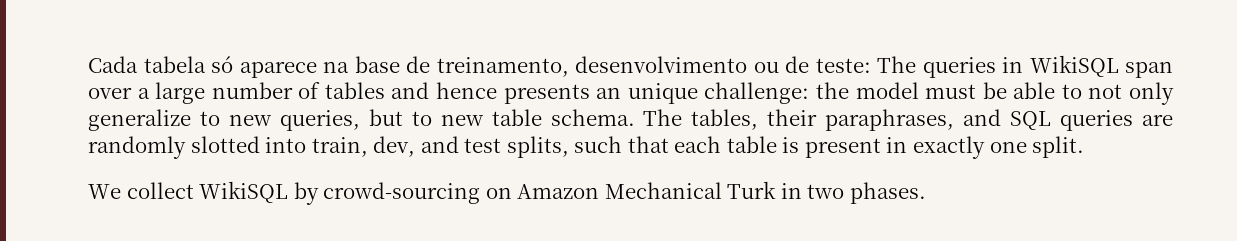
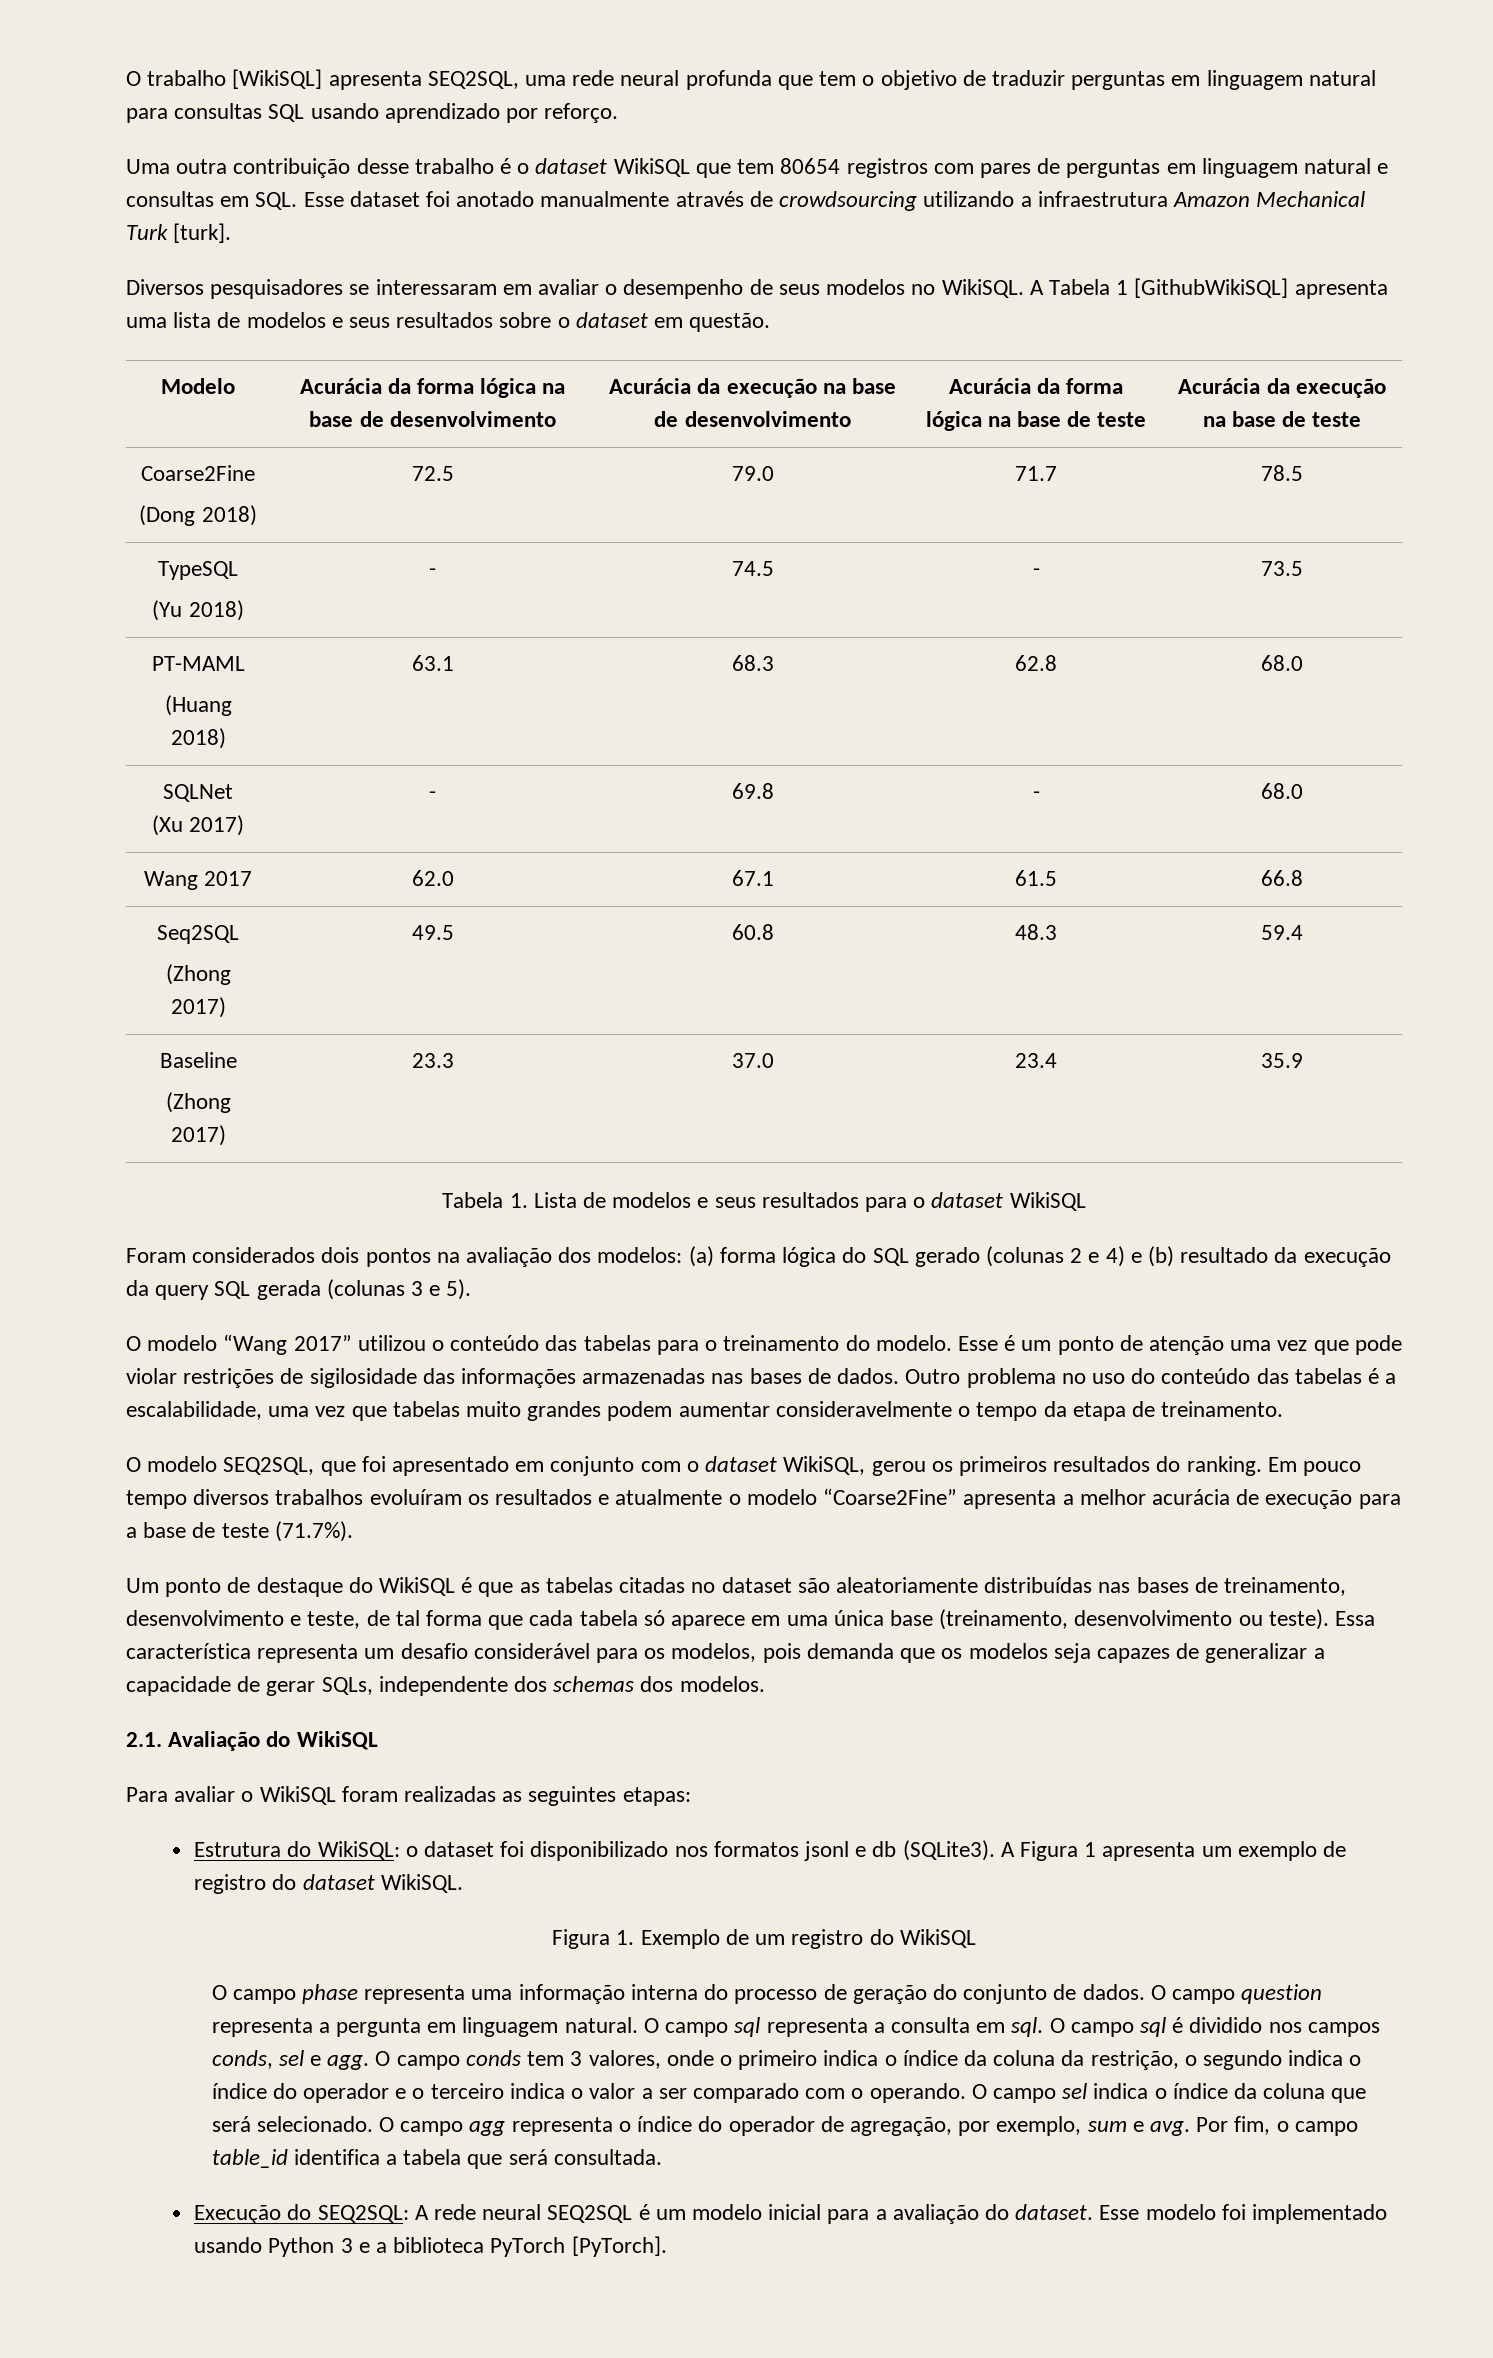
[88,55,1173,78] [88,82,1174,105] [88,109,1173,131] [88,136,1085,159] [88,181,926,205] Cada tabela só aparece na base de treinamento, desenvolvimento ou de teste: The queries in WikiSQL span over a large number of tables and hence presents an unique challenge: the model must be able to not only generalize to new queries, but to new table schema. The tables, their paraphrases, and SQL queries are randomly slotted into train, dev, and test splits, such that each table is present in exactly one split. // We collect WikiSQL by crowd-sourcing on Amazon Mechanical Turk in two phases. -> [126,69,1376,90] [126,103,619,123] [126,158,1389,178] [126,191,1366,211] [126,223,232,243] [126,278,1388,299] [126,312,771,332] [161,378,235,394] [299,378,566,398] [309,411,556,427] [609,378,896,398] [654,411,851,427] [948,378,1124,394] [925,411,1147,431] [1178,378,1386,398] [1202,411,1362,427] [141,465,255,481] [139,505,257,526] [411,466,454,481] [731,466,774,481] [1015,466,1057,481] [1261,465,1303,481] [158,561,238,580] [152,600,244,621] [429,568,436,576] [731,561,774,576] [1032,568,1040,576] [1261,561,1303,576] [151,656,245,671] [164,695,232,716] [170,728,226,749] [411,655,454,671] [731,655,774,671] [1015,655,1057,671] [1261,655,1303,671] [163,784,233,802] [151,815,245,836] [429,791,436,799] [731,783,774,799] [1032,791,1040,799] [1261,783,1303,799] [143,871,253,890] [411,870,454,886] [731,870,774,886] [1015,870,1057,886] [1261,870,1303,886] [157,925,239,944] [165,964,231,985] [170,997,226,1018] [411,925,454,940] [731,924,774,940] [1015,924,1057,940] [1261,925,1303,940] [159,1052,237,1068] [165,1092,231,1113] [170,1125,226,1146] [411,1053,454,1068] [731,1053,774,1068] [1015,1053,1057,1068] [1261,1053,1303,1068] [442,1192,1086,1212] [126,1246,1391,1267] [126,1279,472,1300] [126,1334,1402,1355] [126,1368,1397,1388] [126,1401,1284,1421] [126,1456,1361,1476] [126,1488,1401,1509] [126,1521,353,1542] [126,1577,1346,1597] [126,1609,1375,1630] [126,1643,1325,1663] [126,1676,765,1696] [126,1731,378,1751] [126,1786,691,1806] [194,1840,1347,1861] [194,1874,463,1894] [552,1929,976,1949] [211,1984,1323,2004] [211,2017,1380,2037] [211,2050,1362,2070] [211,2083,1367,2103] [211,2116,1358,2136] [211,2149,662,2169] [194,2204,1388,2224] [194,2236,667,2257] O trabalho [WikiSQL] apresenta SEQ2SQL, uma rede neural profunda que tem o objetivo de traduzir perguntas em linguagem natural para consultas SQL usando aprendizado por reforço. // Uma outra contribuição desse trabalho é o dataset WikiSQL que tem 80654 registros com pares de perguntas em linguagem natural e consultas em SQL. Esse dataset foi anotado manualmente através de crowdsourcing utilizando a infraestrutura Amazon Mechanical Turk [turk]. // Diversos pesquisadores se interessaram em avaliar o desempenho de seus modelos no WikiSQL. A Tabela 1 [GithubWikiSQL] apresenta uma lista de modelos e seus resultados sobre o dataset em questão. // Modelo | Acurácia da forma lógica na base de desenvolvimento | Acurácia da execução na base de desenvolvimento | Acurácia da forma lógica na base de teste | Acurácia da execução na base de teste // Coarse2Fine // (Dong 2018) | 72.5 | 79.0 | 71.7 | 78.5 // TypeSQL // (Yu 2018) | - | 74.5 | - | 73.5 // PT-MAML // (Huang 2018) | 63.1 | 68.3 | 62.8 | 68.0 // SQLNet // (Xu 2017) | - | 69.8 | - | 68.0 // Wang 2017 | 62.0 | 67.1 | 61.5 | 66.8 // Seq2SQL // (Zhong 2017) | 49.5 | 60.8 | 48.3 | 59.4 // Baseline // (Zhong 2017) | 23.3 | 37.0 | 23.4 | 35.9 // Tabela 1. Lista de modelos e seus resultados para o dataset WikiSQL // Foram considerados dois pontos na avaliação dos modelos: (a) forma lógica do SQL gerado (colunas 2 e 4) e (b) resultado da execução da query SQL gerada (colunas 3 e 5). // O modelo “Wang 2017” utilizou o conteúdo das tabelas para o treinamento do modelo. Esse é um ponto de atenção uma vez que pode violar restrições de sigilosidade das informações armazenadas nas bases de dados. Outro problema no uso do conteúdo das tabelas é a escalabilidade, uma vez que tabelas muito grandes podem aumentar consideravelmente o tempo da etapa de treinamento. // O modelo SEQ2SQL, que foi apresentado em conjunto com o dataset WikiSQL, gerou os primeiros resultados do ranking. Em pouco tempo diversos trabalhos evoluíram os resultados e atualmente o modelo “Coarse2Fine” apresenta a melhor acurácia de execução para a base de teste (71.7%). // Um ponto de destaque do WikiSQL é que as tabelas citadas no dataset são aleatoriamente distribuídas nas bases de treinamento, desenvolvimento e teste, de tal forma que cada tabela só aparece em uma única base (treinamento, desenvolvimento ou teste). Essa característica representa um desafio considerável para os modelos, pois demanda que os modelos seja capazes de generalizar a capacidade de gerar SQLs, independente dos schemas dos modelos. // 2.1. Avaliação do WikiSQL // Para avaliar o WikiSQL foram realizadas as seguintes etapas: // Estrutura do WikiSQL: o dataset foi disponibilizado nos formatos jsonl e db (SQLite3). A Figura 1 apresenta um exemplo de registro do dataset WikiSQL. // Figura 1. Exemplo de um registro do WikiSQL // O campo phase representa uma informação interna do processo de geração do conjunto de dados. O campo question representa a pergunta em linguagem natural. O campo sql representa a consulta em sql. O campo sql é dividido nos campos conds, sel e agg. O campo conds tem 3 valores, onde o primeiro indica o índice da coluna da restrição, o segundo indica o índice do operador e o terceiro indica o valor a ser comparado com o operando. O campo sel indica o índice da coluna que será selecionado. O campo agg representa o índice do operador de agregação, por exemplo, sum e avg. Por fim, o campo table_id identifica a tabela que será consultada. // Execução do SEQ2SQL: A rede neural SEQ2SQL é um modelo inicial para a avaliação do dataset. Esse modelo foi implementado usando Python 3 e a biblioteca PyTorch [PyTorch].

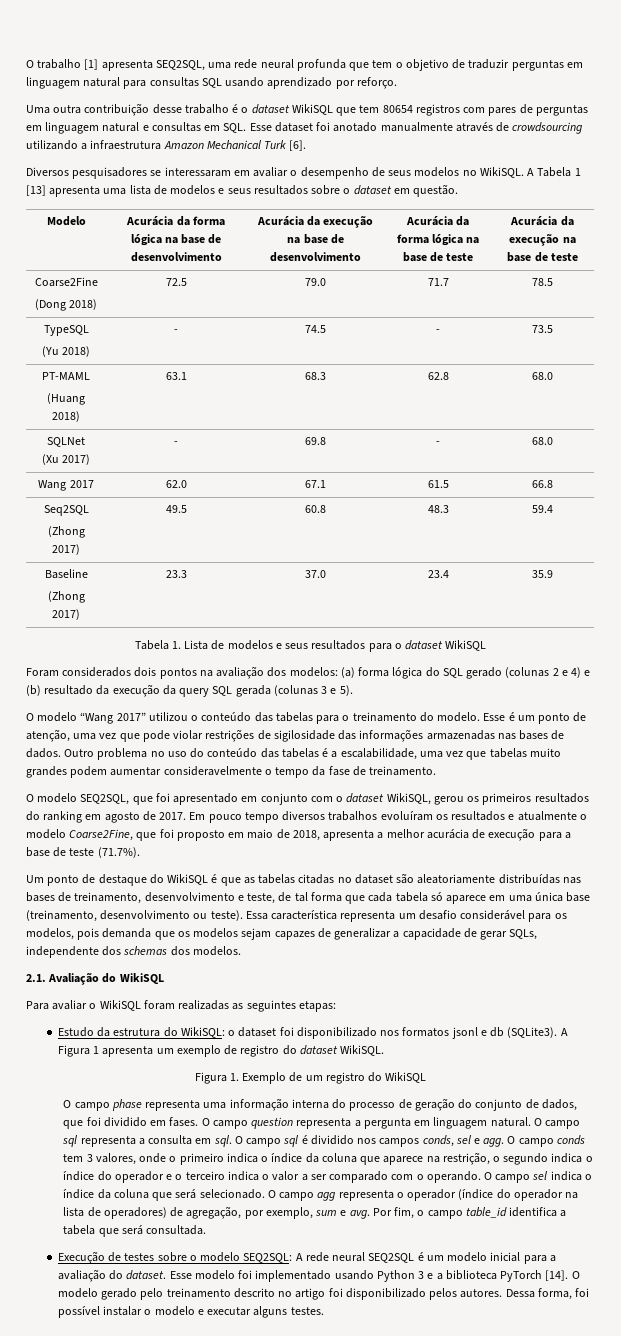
[232,69,323,89] [WikiSQL] -> [84,59,99,70] [1]
[173,223,232,243] [turk]. -> [289,140,307,151] [6].
[1134,278,1289,298] [GithubWikiSQL] -> [26,185,46,196] [13]
[1148,1336,1224,1355] atenção -> [26,729,70,742] atenção,
[1072,1402,1126,1421] etapa -> [328,766,350,776] fase
[1186,1456,1262,1476] ranking. -> [43,811,187,823] ranking em agosto de 2017.
[823,1488,958,1505] “Coarse2Fine” -> [69,829,320,841] Coarse2Fine, que foi proposto em maio de 2018,
[1053,1643,1091,1663] seja -> [241,928,272,940] sejam
[194,1842,282,1857] Estrutura -> [57,1027,161,1037] Estudo da estrutura
[1082,1984,1145,2000] dados. -> [541,1099,577,1111] [63,1117,199,1129] dados, que foi dividido em fases.
[1061,2050,1085,2066] da -> [360,1156,440,1165] que aparece na
[637,2116,815,2136] índice do operador -> [407,1189,579,1201] [63,1207,167,1219] operador (índice do operador na lista de operadores)
[287,2204,312,2220] do -> [108,1252,241,1262] de testes sobre o modelo
[571,2236,667,2257] [PyTorch]. -> [545,1270,580,1281] [57,1288,590,1300] [57,1306,324,1318] [14]. O modelo gerado pelo treinamento descrito no artigo foi disponibilizado pelos autores. Dessa forma, foi possível instalar o modelo e executar alguns testes.

